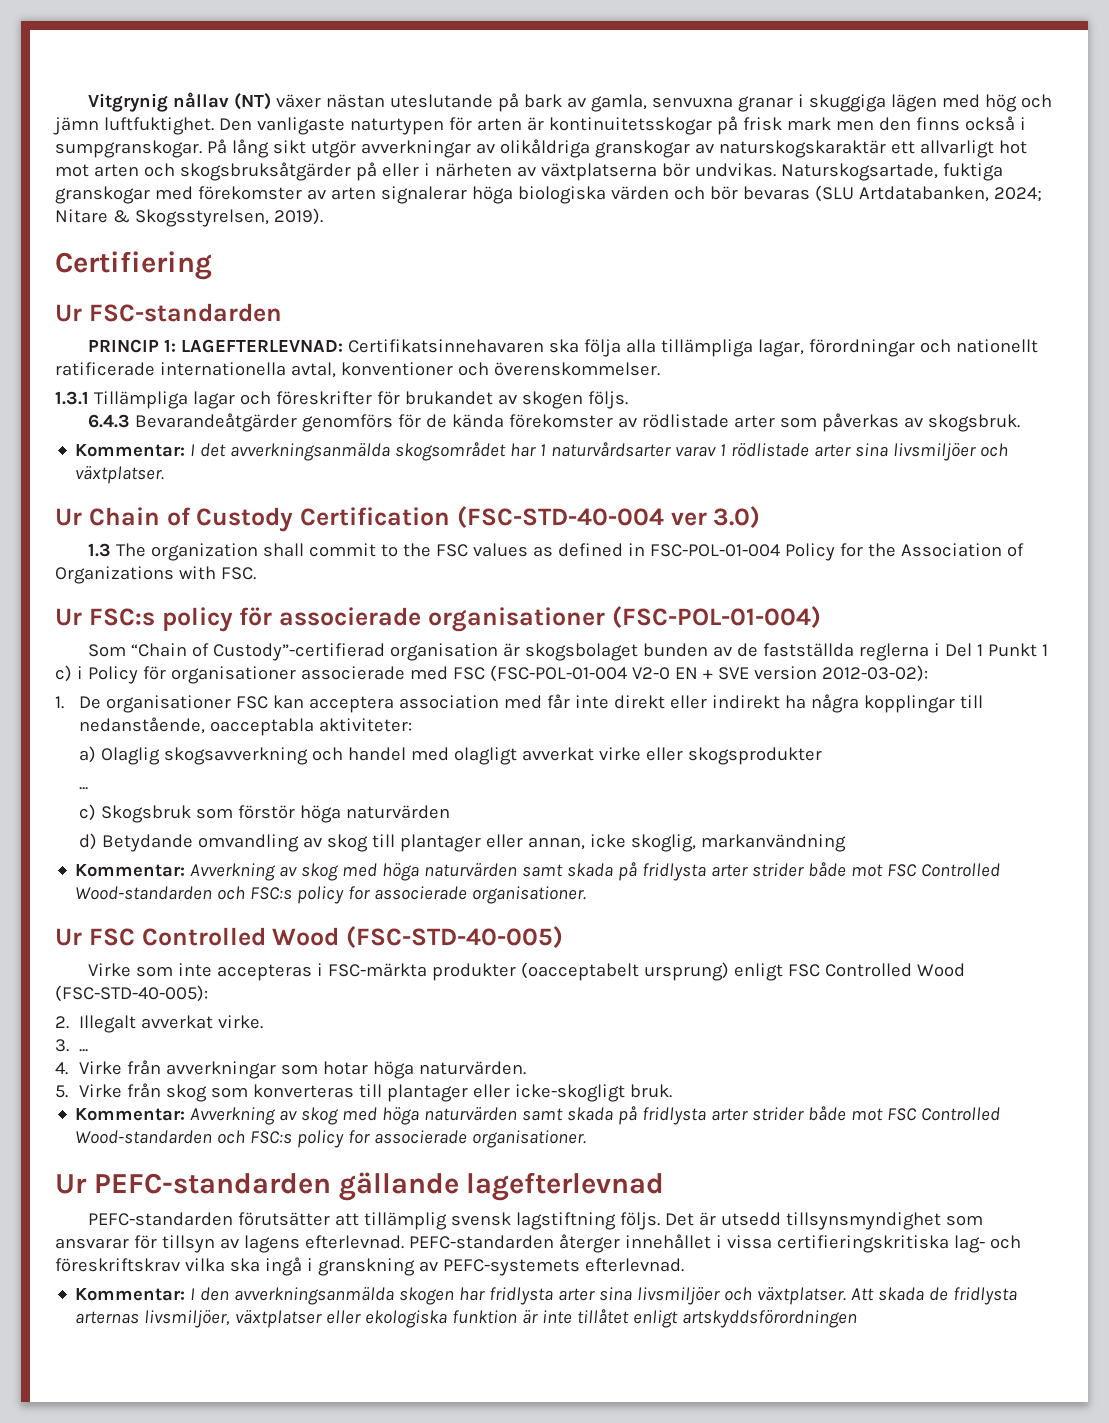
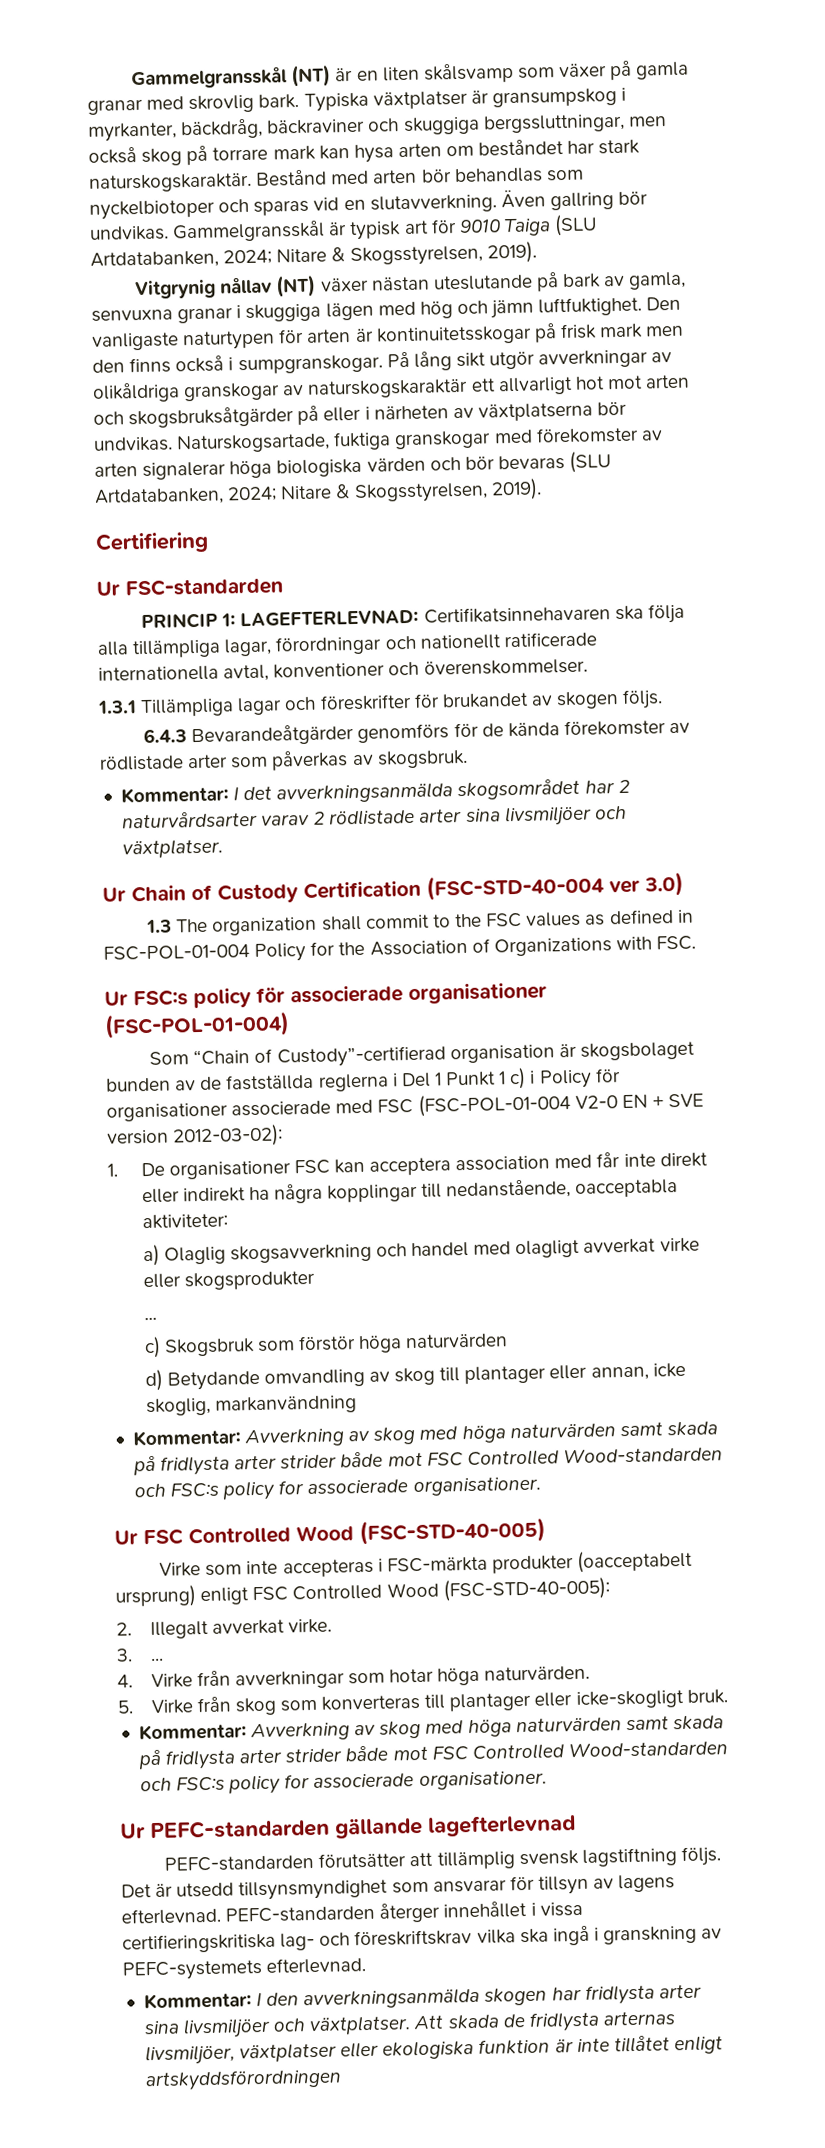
(87, 102) none -> [131,60,690,90] [87,87,627,115] [88,113,667,142] [88,138,641,166] [89,167,584,193] [89,189,649,220] [89,214,598,243] [90,241,537,269] Gammelgransskål (NT) är en liten skålsvamp som växer på gamla granar med skrovlig bark. Typiska växtplatser är gransumpskog i myrkanter, bäckdråg, bäckraviner och skuggiga bergssluttningar, men också skog på torrare mark kan hysa arten om beståndet har stark naturskogskaraktär. Bestånd med arten bör behandlas som nyckelbiotoper och sparas vid en slutavverkning. Även gallring bör undvikas. Gammelgransskål är typisk art för 9010 Taiga (SLU Artdatabanken, 2024; Nitare & Skogsstyrelsen, 2019). //
[540,444,547,456] 1 -> [617,779,630,794] 2
[720,444,727,456] 1 -> [313,811,326,825] 2

